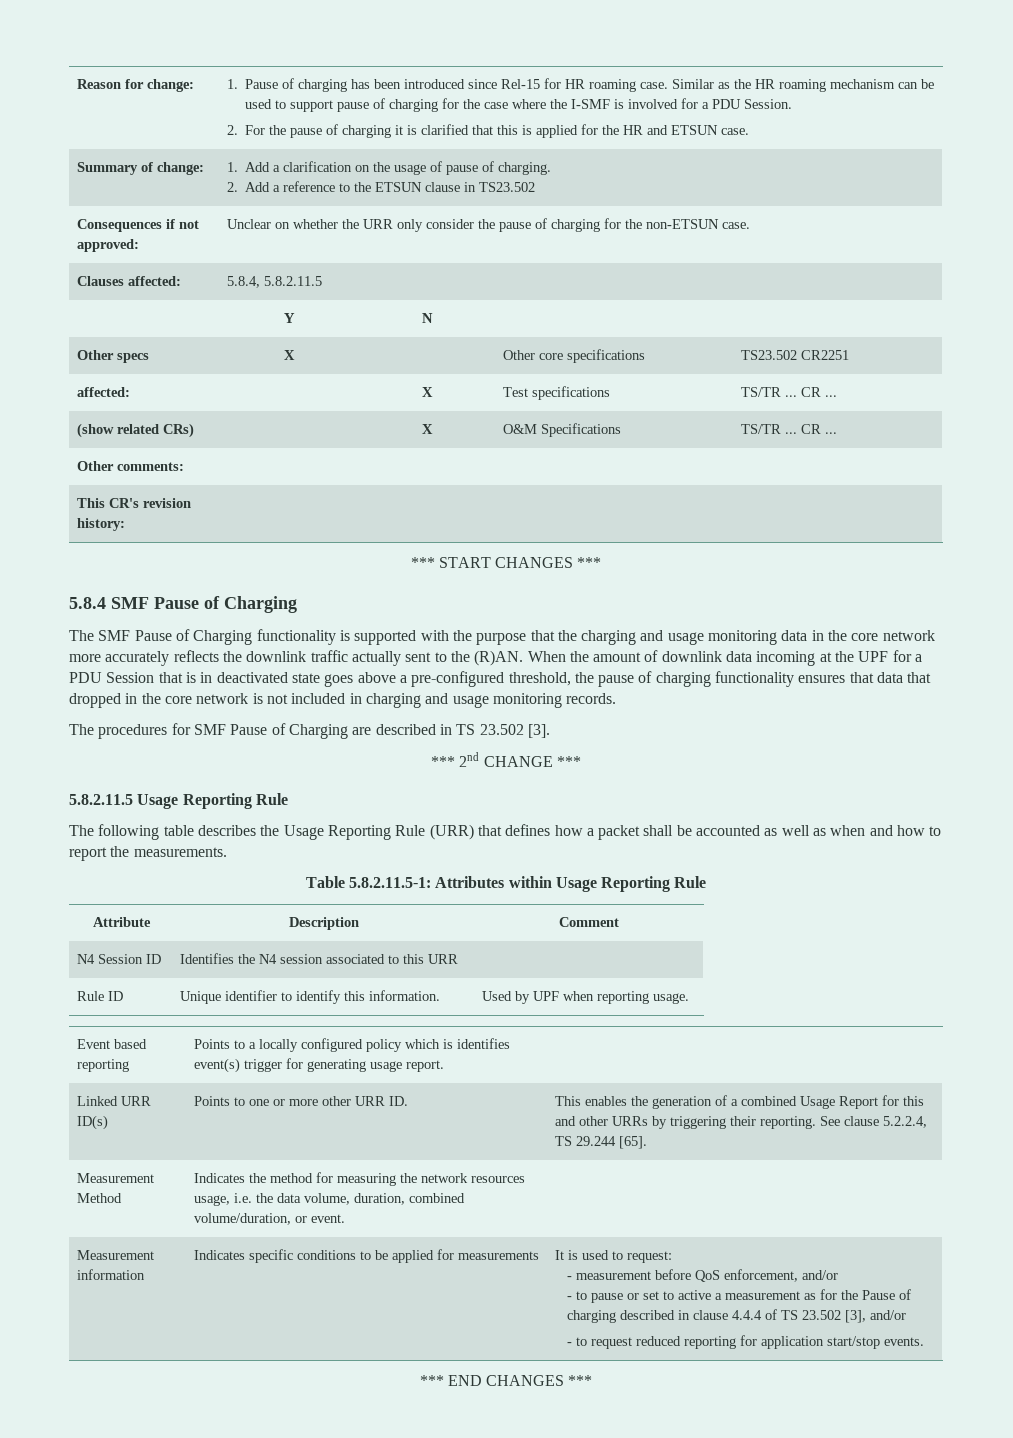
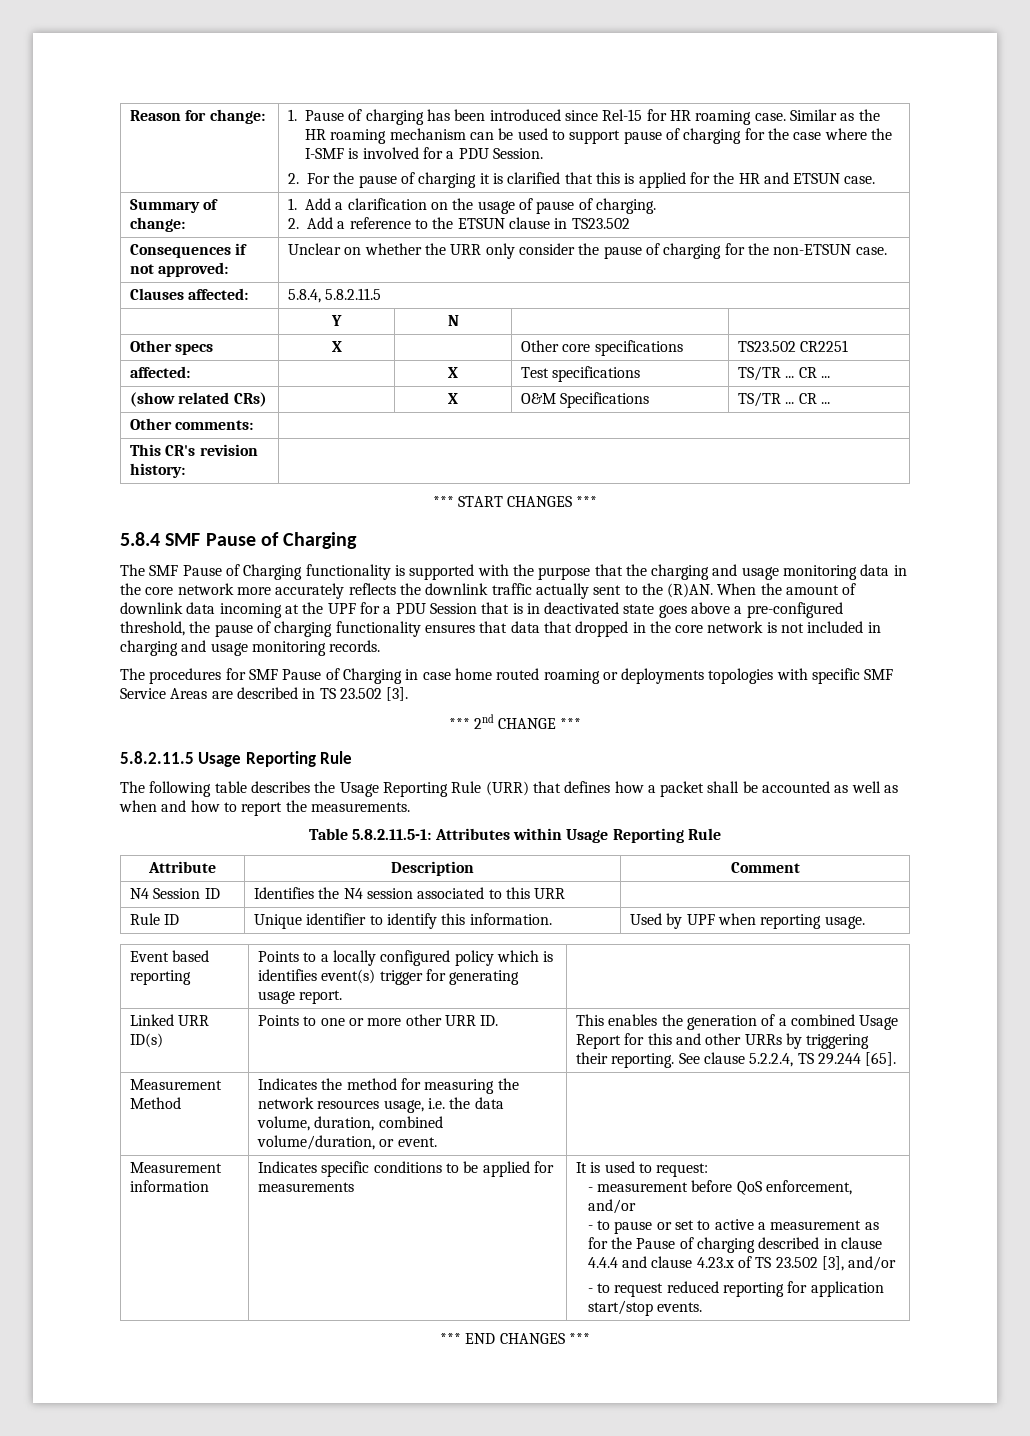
(348, 731) none -> [405,668,894,684] [120,688,208,699] in case home routed roaming or deployments topologies with specific SMF Service Areas
(762, 1315) none -> [621,1256,734,1268] and clause 4.23.x

